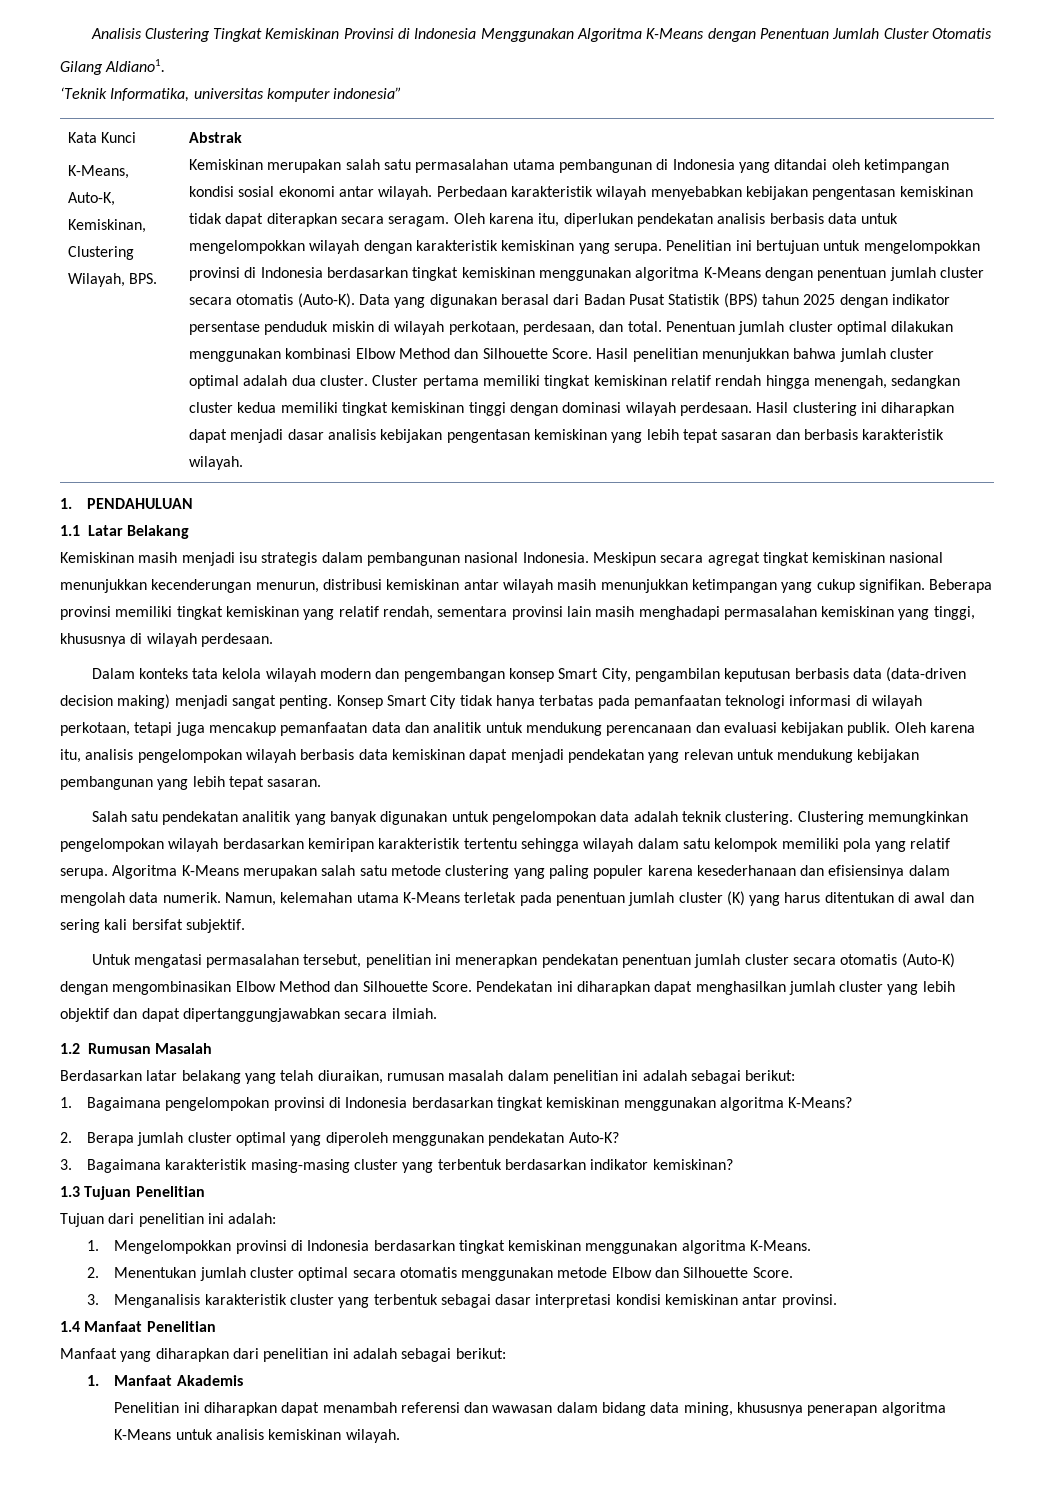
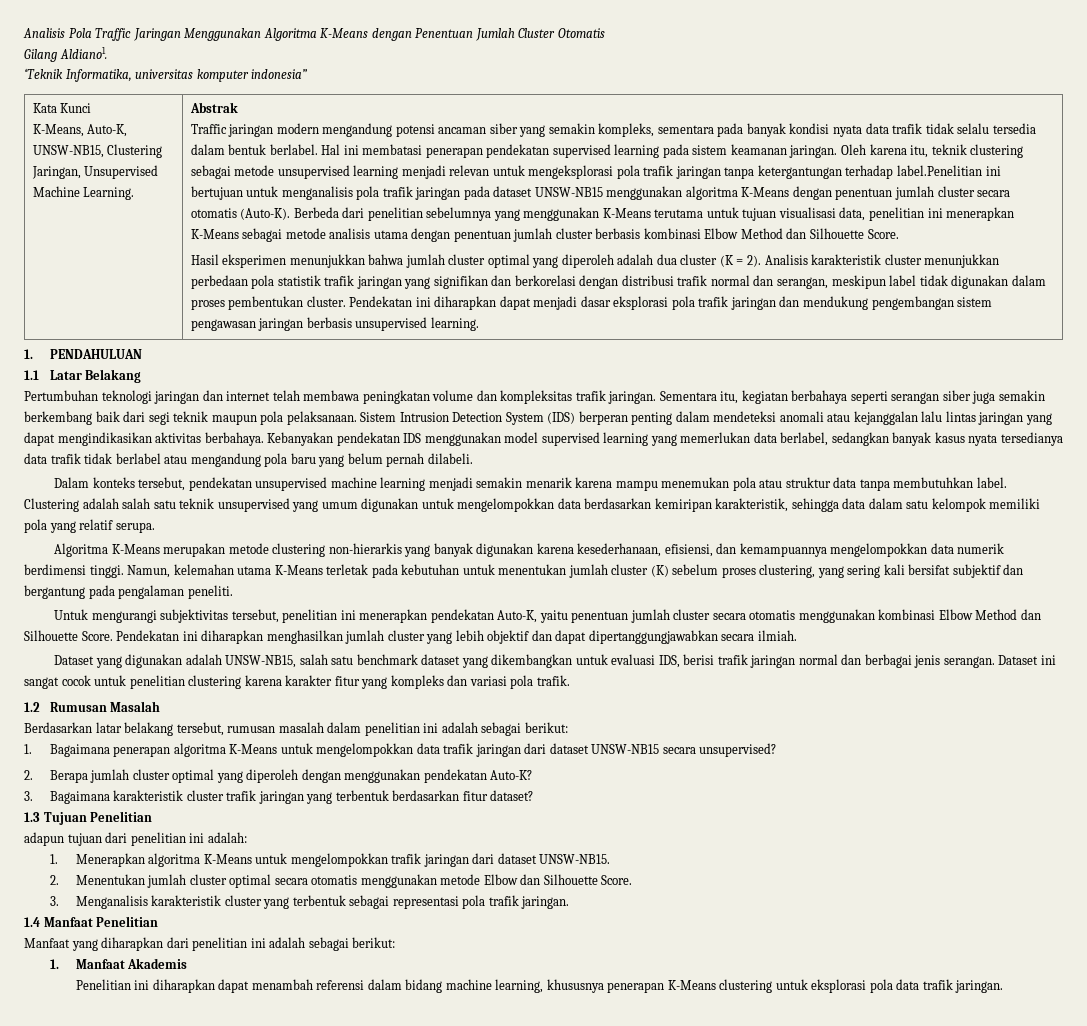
[90,28,477,42] Analisis Clustering Tingkat Kemiskinan Provinsi di Indonesia -> [23,28,181,41] Analisis Pola Traffic Jaringan
[68,219,147,233] [68,246,135,260] [68,273,158,287] [189,132,243,143] [189,159,949,173] [189,186,973,200] [189,213,899,227] [189,240,980,254] [189,267,535,281] Kemiskinan, Clustering Wilayah, BPS. | Abstrak // Kemiskinan merupakan salah satu permasalahan utama pembangunan di Indonesia yang ditandai oleh ketimpangan kondisi sosial ekonomi antar wilayah. Perbedaan karakteristik wilayah menyebabkan kebijakan pengentasan kemiskinan tidak dapat diterapkan secara seragam. Oleh karena itu, diperlukan pendekatan analisis berbasis data untuk mengelompokkan wilayah dengan karakteristik kemiskinan yang serupa. Penelitian ini bertujuan untuk mengelompokkan provinsi di Indonesia berdasarkan tingkat kemiskinan -> [32,144,163,158] [31,165,159,179] [32,186,135,200] [189,102,238,113] [190,123,1036,137] [190,144,1024,158] [190,165,1001,179] [190,186,603,200] UNSW-NB15, Clustering Jaringan, Unsupervised Machine Learning. | Abstrak // Traffic jaringan modern mengandung potensi ancaman siber yang semakin kompleks, sementara pada banyak kondisi nyata data trafik tidak selalu tersedia dalam bentuk berlabel. Hal ini membatasi penerapan pendekatan supervised learning pada sistem keamanan jaringan. Oleh karena itu, teknik clustering sebagai metode unsupervised learning menjadi relevan untuk mengeksplorasi pola trafik jaringan tanpa ketergantungan terhadap label.Penelitian ini bertujuan untuk menganalisis pola trafik jaringan pada dataset UNSW-NB15
[358,293,950,308] [189,321,954,335] [189,348,698,362] Data yang digunakan berasal dari Badan Pusat Statistik (BPS) tahun 2025 dengan indikator persentase penduduk miskin di wilayah perkotaan, perdesaan, dan total. Penentuan jumlah cluster optimal dilakukan menggunakan kombinasi Elbow Method dan Silhouette Score. Hasil penelitian -> [293,207,1015,221] [190,228,899,242] [190,254,287,268] Berbeda dari penelitian sebelumnya yang menggunakan K-Means terutama untuk tujuan visualisasi data, penelitian ini menerapkan K-Means sebagai metode analisis utama dengan penentuan jumlah cluster berbasis kombinasi Elbow Method dan Silhouette Score. // Hasil eksperimen
[243,375,961,389] [189,402,857,416] adalah dua cluster. Cluster pertama memiliki tingkat kemiskinan relatif rendah hingga menengah, sedangkan cluster kedua memiliki tingkat kemiskinan tinggi dengan dominasi wilayah perdesaan. Hasil clustering -> [532,254,1000,268] [190,275,1046,289] [190,296,413,310] yang diperoleh adalah dua cluster (K = 2). Analisis karakteristik cluster menunjukkan perbedaan pola statistik trafik jaringan yang signifikan dan berkorelasi dengan distribusi trafik normal dan serangan, meskipun label tidak digunakan dalam proses pembentukan cluster. Pendekatan
[327,429,945,443] [189,456,244,470] analisis kebijakan pengentasan kemiskinan yang lebih tepat sasaran dan berbasis karakteristik wilayah. -> [613,296,993,310] [190,317,479,331] eksplorasi pola trafik jaringan dan mendukung pengembangan sistem pengawasan jaringan berbasis unsupervised learning.
[60,552,944,566] [60,579,993,593] [60,606,975,620] [60,633,273,647] [91,667,967,682] [60,694,923,709] [60,722,976,736] [60,749,920,763] [60,776,322,790] [91,811,968,825] [60,838,634,852] Kemiskinan masih menjadi isu strategis dalam pembangunan nasional Indonesia. Meskipun secara agregat tingkat kemiskinan nasional menunjukkan kecenderungan menurun, distribusi kemiskinan antar wilayah masih menunjukkan ketimpangan yang cukup signifikan. Beberapa provinsi memiliki tingkat kemiskinan yang relatif rendah, sementara provinsi lain masih menghadapi permasalahan kemiskinan yang tinggi, khususnya di wilayah perdesaan. // Dalam konteks tata kelola wilayah modern dan pengembangan konsep Smart City, pengambilan keputusan berbasis data (data-driven decision making) menjadi sangat penting. Konsep Smart City tidak hanya terbatas pada pemanfaatan teknologi informasi di wilayah perkotaan, tetapi juga mencakup pemanfaatan data dan analitik untuk mendukung perencanaan dan evaluasi kebijakan publik. Oleh karena itu, analisis pengelompokan wilayah berbasis data kemiskinan dapat menjadi pendekatan yang relevan untuk mendukung kebijakan pembangunan yang lebih tepat sasaran. // Salah satu pendekatan analitik yang banyak digunakan untuk pengelompokan data adalah teknik clustering. Clustering memungkinkan pengelompokan wilayah berdasarkan kemiripan karakteristik tertentu sehingga wilayah -> [24,390,1045,404] [24,411,1052,425] [24,432,1063,446] [24,453,473,467] [54,477,1007,491] [24,498,866,512] Pertumbuhan teknologi jaringan dan internet telah membawa peningkatan volume dan kompleksitas trafik jaringan. Sementara itu, kegiatan berbahaya seperti serangan siber juga semakin berkembang baik dari segi teknik maupun pola pelaksanaan. Sistem Intrusion Detection System (IDS) berperan penting dalam mendeteksi anomali atau kejanggalan lalu lintas jaringan yang dapat mengindikasikan aktivitas berbahaya. Kebanyakan pendekatan IDS menggunakan model supervised learning yang memerlukan data berlabel, sedangkan banyak kasus nyata tersedianya data trafik tidak berlabel atau mengandung pola baru yang belum pernah dilabeli. // Dalam konteks tersebut, pendekatan unsupervised machine learning menjadi semakin menarik karena mampu menemukan pola atau struktur data tanpa membutuhkan label. Clustering adalah salah satu teknik unsupervised yang umum digunakan untuk mengelompokkan data berdasarkan kemiripan karakteristik, sehingga data
(108, 873) none -> (155, 527) //
[321,865,950,879] [60,892,221,906] salah satu metode clustering yang paling populer karena kesederhanaan dan efisiensinya dalam mengolah data numerik. -> [228,543,1005,557] [24,564,124,578] metode clustering non-hierarkis yang banyak digunakan karena kesederhanaan, efisiensi, dan kemampuannya mengelompokkan data numerik berdimensi tinggi.
[555,891,974,906] [60,919,245,933] penentuan jumlah cluster (K) yang harus ditentukan di awal dan sering kali bersifat subjektif. -> [401,564,1024,578] [24,585,233,599] kebutuhan untuk menentukan jumlah cluster (K) sebelum proses clustering, yang sering kali bersifat subjektif dan bergantung pada pengalaman peneliti.
[133,954,300,968] mengatasi permasalahan -> [91,609,229,623] mengurangi subjektivitas
[622,953,955,968] [60,981,232,995] penentuan jumlah cluster secara otomatis (Auto-K) dengan mengombinasikan -> [497,609,936,623] Auto-K, yaitu penentuan jumlah cluster secara otomatis menggunakan kombinasi
[654,981,693,995] dapat -> (264, 637) none
(437, 1013) none -> [54,654,1056,668] [24,675,570,689] // Dataset yang digunakan adalah UNSW-NB15, salah satu benchmark dataset yang dikembangkan untuk evaluasi IDS, berisi trafik jaringan normal dan berbagai jenis serangan. Dataset ini sangat cocok untuk penelitian clustering karena karakter fitur yang kompleks dan variasi pola trafik.
[244,1070,383,1084] yang telah diuraikan, -> [176,722,224,736] tersebut,
[165,1097,853,1111] pengelompokan provinsi di Indonesia berdasarkan tingkat kemiskinan menggunakan algoritma K-Means? -> [113,743,777,757] penerapan algoritma K-Means untuk mengelompokkan data trafik jaringan dari dataset UNSW-NB15 secara unsupervised?
(388, 1139) none -> [301,769,341,783] dengan
[250,1159,399,1173] masing-masing cluster -> [186,790,304,804] cluster trafik jaringan
[590,1159,733,1170] indikator kemiskinan? -> [462,790,534,801] fitur dataset?
[60,1213,104,1227] Tujuan -> [24,832,102,846] adapun tujuan
[114,1240,812,1254] Mengelompokkan provinsi di Indonesia berdasarkan tingkat kemiskinan menggunakan algoritma K-Means. -> [75,853,611,867] Menerapkan algoritma K-Means untuk mengelompokkan trafik jaringan dari dataset UNSW-NB15.
[495,1294,837,1308] dasar interpretasi kondisi kemiskinan antar provinsi. -> [392,895,570,909] representasi pola trafik jaringan.
[464,1402,946,1416] [114,1429,400,1443] dan wawasan dalam bidang data mining, khususnya penerapan algoritma K-Means untuk analisis kemiskinan wilayah. -> [367,979,1004,993] dalam bidang machine learning, khususnya penerapan K-Means clustering untuk eksplorasi pola data trafik jaringan.

